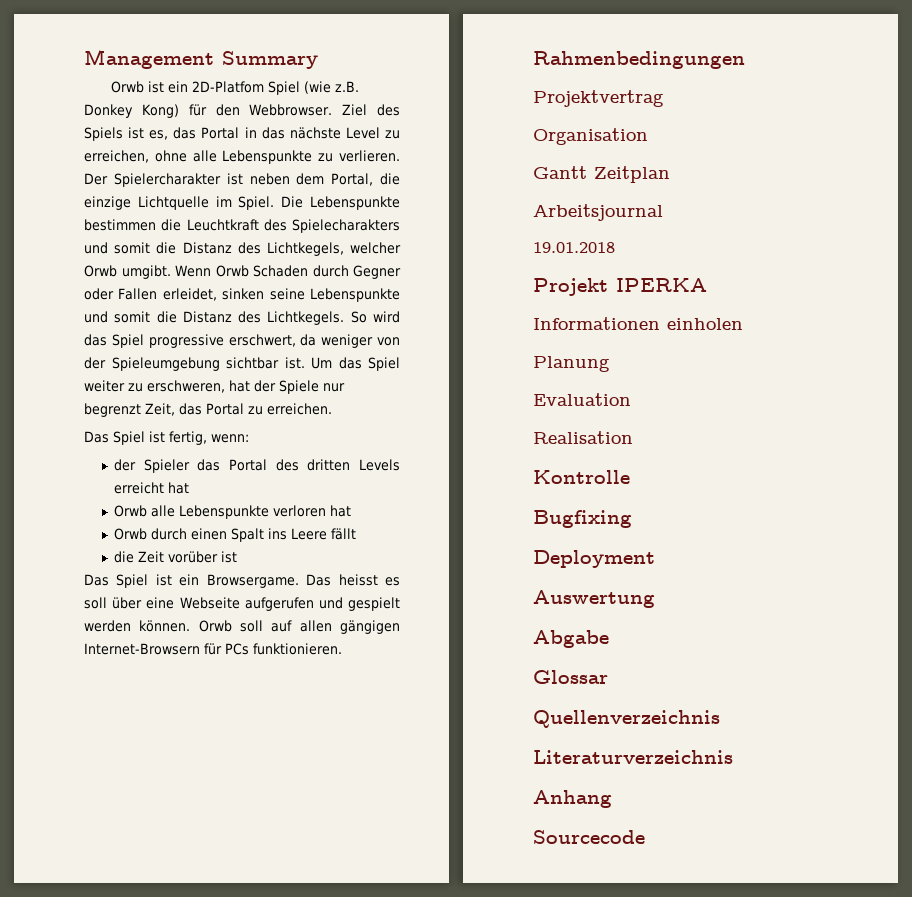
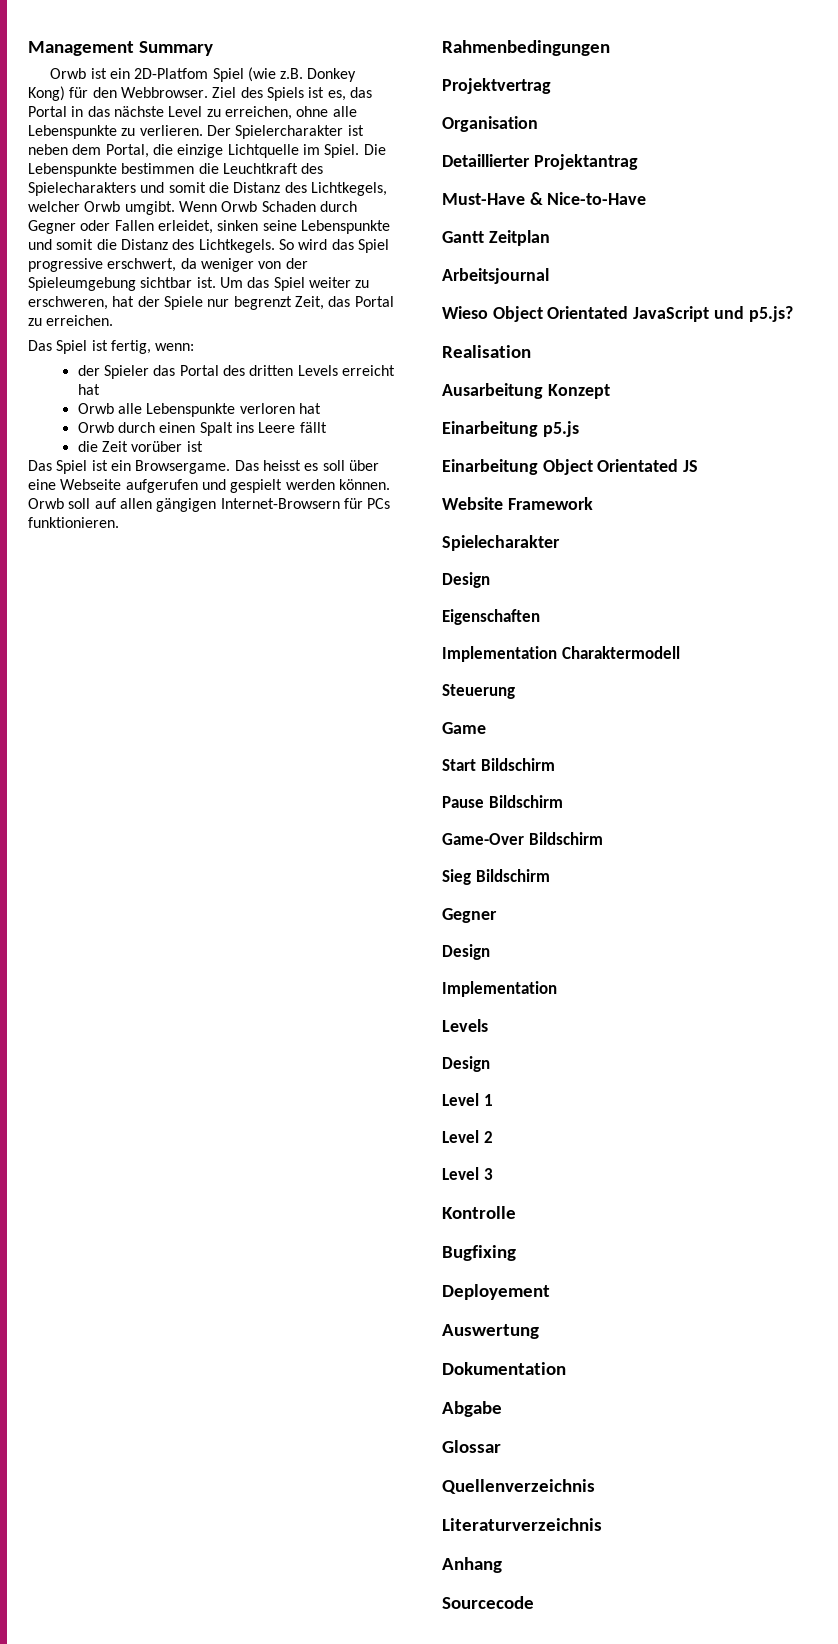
[533,166,670,183] [533,204,663,221] [533,242,615,253] [533,278,707,296] [533,317,743,330] [533,356,610,372] [533,393,631,406] [533,431,633,444] Gantt Zeitplan // Arbeitsjournal // 19.01.2018 // Projekt IPERKA // Informationen einholen // Planung // Evaluation // Realisation -> [442,154,638,170] [442,192,647,205] [442,230,550,246] [442,268,549,284] [442,306,793,322] [442,345,531,358] [442,383,610,399] [442,421,579,437] [442,459,699,475] [442,497,593,510] [442,535,560,551] [442,572,490,588] [442,609,540,625] [442,646,680,662] [442,684,515,699] [442,722,486,734] [442,758,555,771] [442,795,563,808] [442,832,603,845] [442,869,550,885] [442,908,497,923] [442,944,490,960] [442,981,557,997] [442,1019,488,1032] [442,1056,490,1072] [442,1093,493,1106] [442,1130,493,1143] [442,1167,493,1180] Detaillierter Projektantrag // Must-Have & Nice-to-Have // Gantt Zeitplan // Arbeitsjournal // Wieso Object Orientated JavaScript und p5.js? // Realisation // Ausarbeitung Konzept // Einarbeitung p5.js // Einarbeitung Object Orientated JS // Website Framework // Spielecharakter // Design // Eigenschaften // Implementation Charaktermodell // Steuerung // Game // Start Bildschirm // Pause Bildschirm // Game-Over Bildschirm // Sieg Bildschirm // Gegner // Design // Implementation // Levels // Design // Level 1 // Level 2 // Level 3
[533,550,655,568] Deployment -> [442,1284,550,1300] Deployement
(655, 599) none -> [442,1362,566,1375] // Dokumentation

